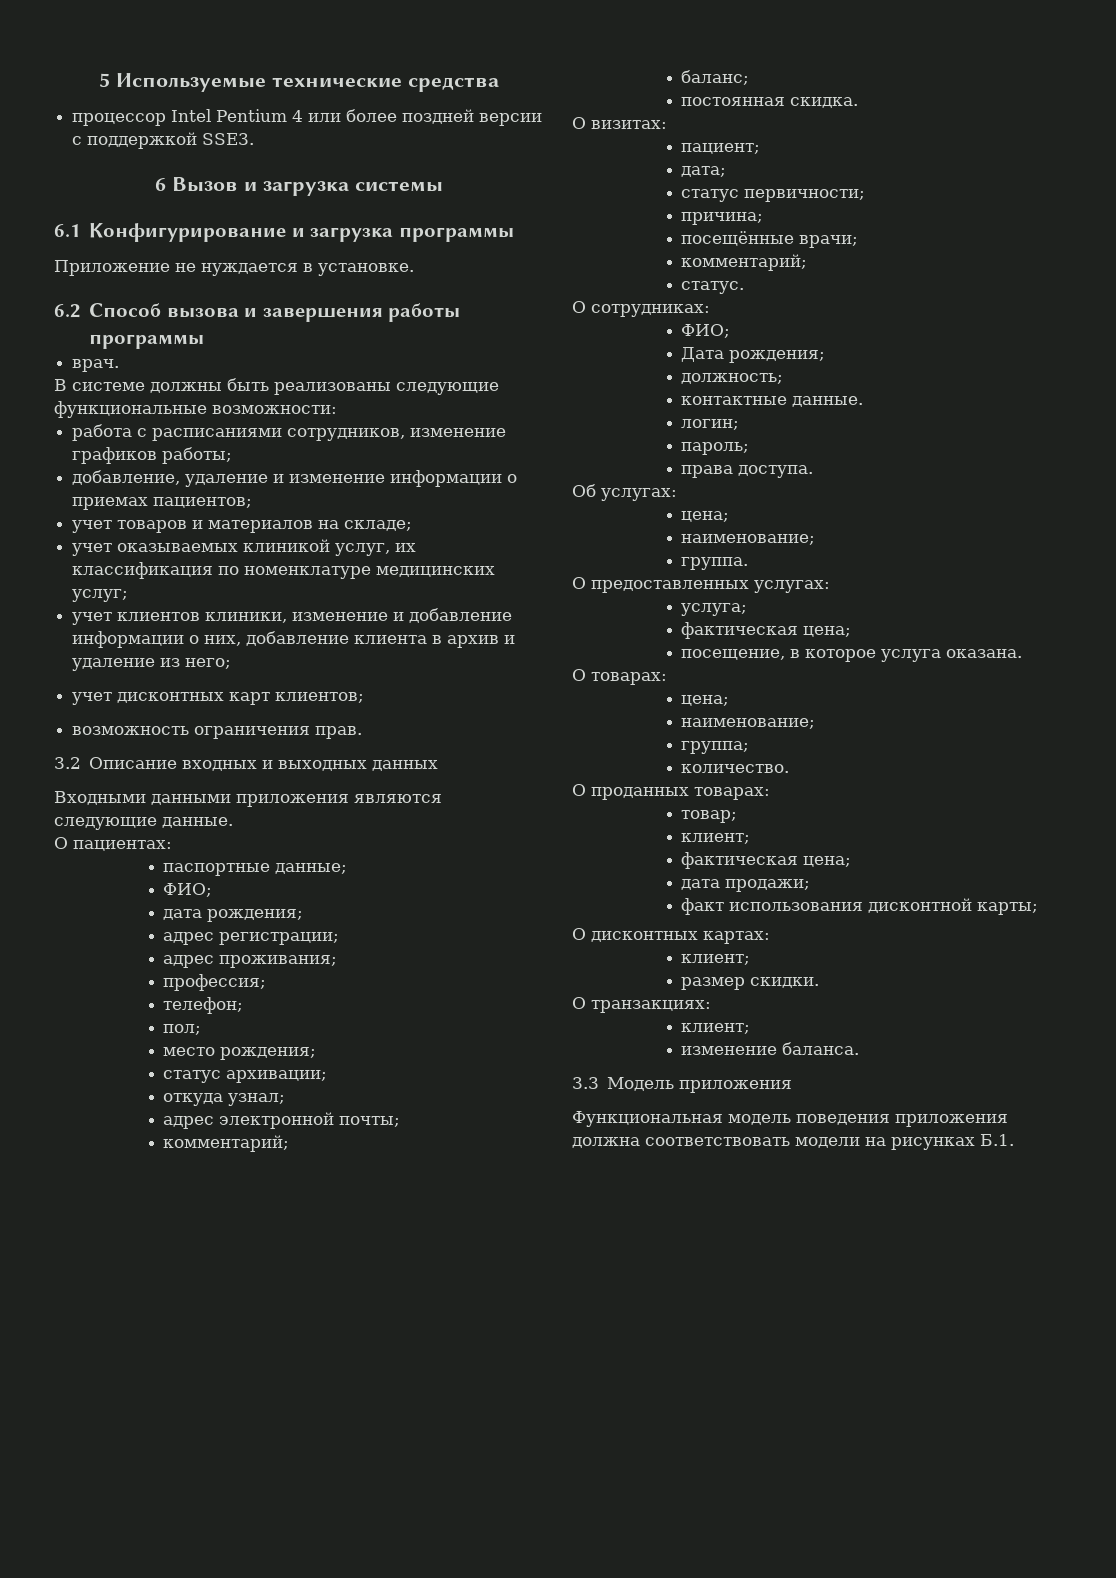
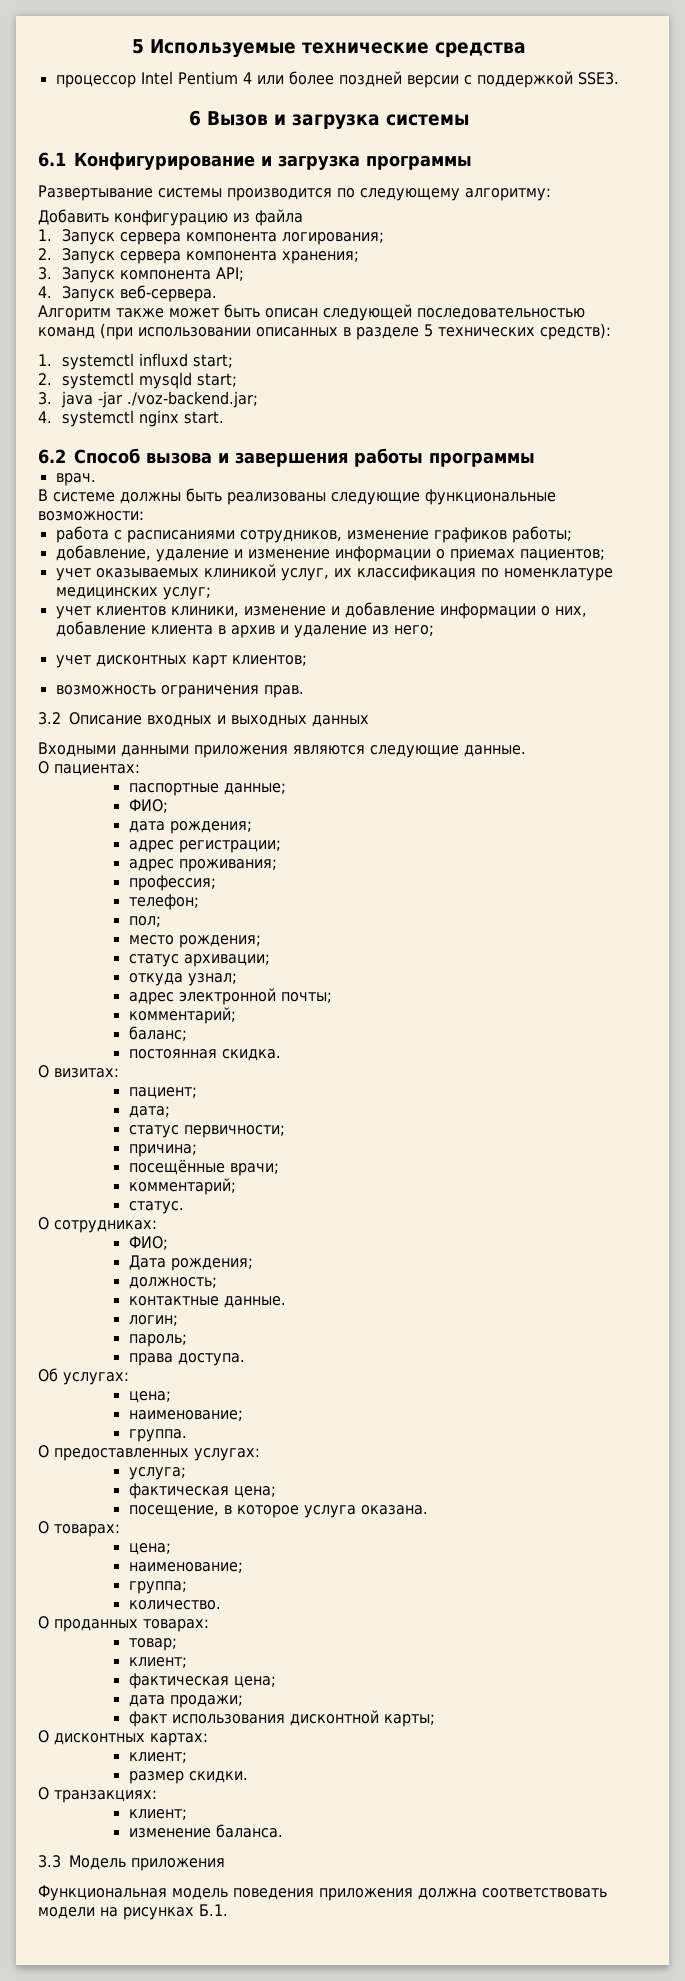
[54,260,414,276] Приложение не нуждается в установке. -> [38,185,551,201] [38,209,303,226] [38,229,385,245] [38,248,360,264] [38,267,245,283] [38,285,218,302] [38,304,585,321] [38,323,611,340] [38,353,234,370] [38,372,238,389] [38,391,259,408] [38,410,225,427] Развертывание системы производится по следующему алгоритму: // Добавить конфигурацию из файла // 1. Запуск сервера компонента логирования; // 2. Запуск сервера компонента хранения; // 3. Запуск компонента API; // 4. Запуск веб-сервера. // Алгоритм также может быть описан следующей последовательностью команд (при использовании описанных в разделе 5 технических средств): // 1. systemctl influxd start; // 2. systemctl mysqld start; // 3. java -jar ./voz-backend.jar; // 4. systemctl nginx start.
[72,520,413,533] // учет товаров и материалов на складе; -> (605, 555) none

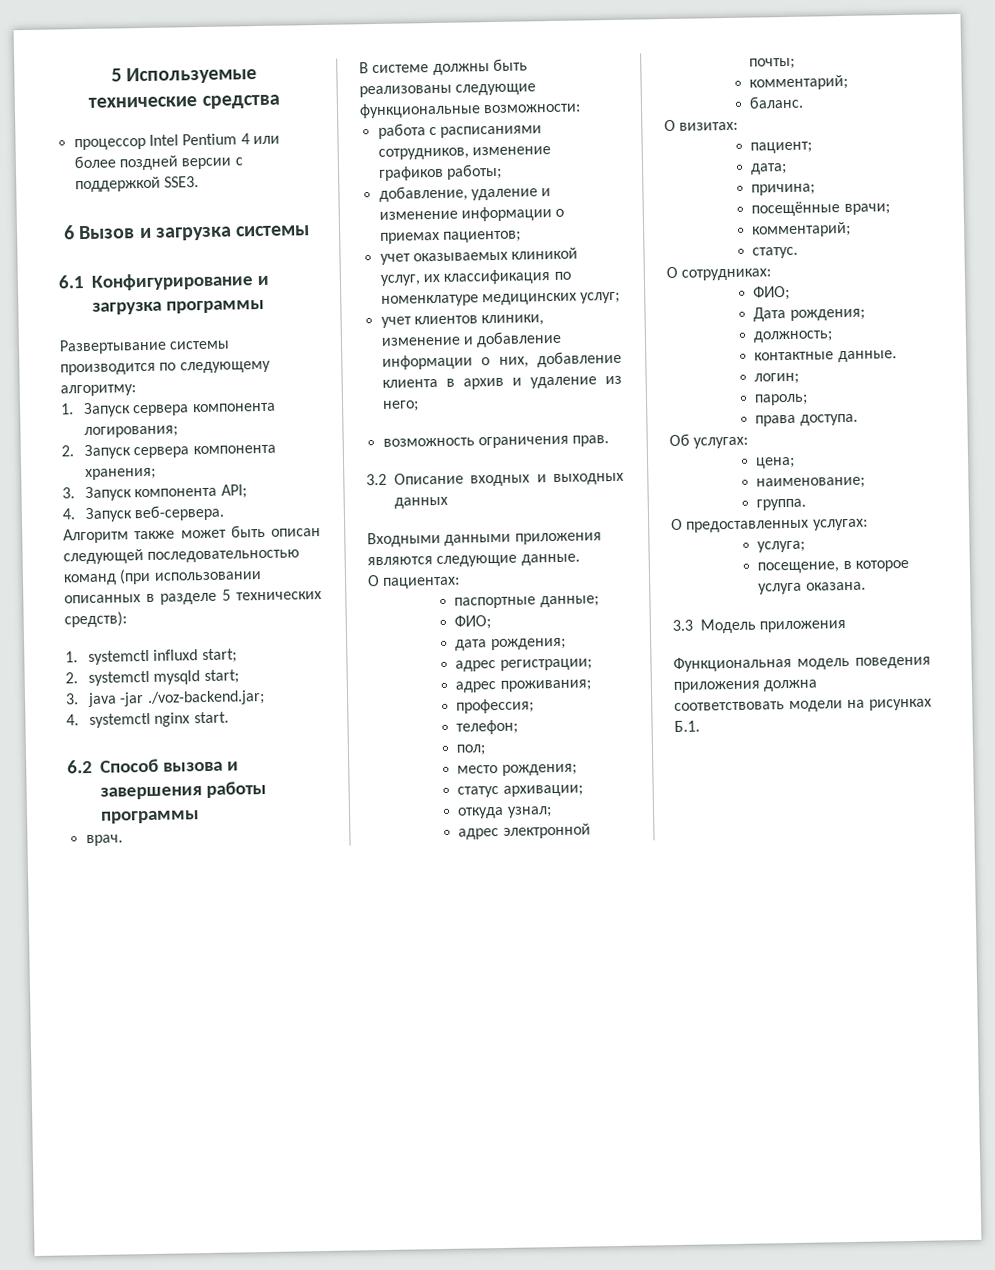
[38,209,303,226] // Добавить конфигурацию из файла -> (136, 390) none
[55,655,307,668] // учет дисконтных карт клиентов; -> (419, 406) none
[128,1026,187,1041] [128,1049,281,1061] баланс; // постоянная скидка. -> [749,95,805,109] баланс.
[128,1125,285,1138] // статус первичности; -> (788, 168) none
[128,1483,276,1499] // фактическая цена; -> (806, 546) none
[38,1521,120,1537] [128,1543,171,1555] [128,1562,243,1573] [128,1581,187,1594] [128,1600,221,1610] [38,1616,209,1632] [128,1638,177,1651] [128,1657,187,1668] [128,1673,276,1689] [128,1695,243,1708] [128,1710,435,1727] [38,1730,208,1746] [128,1752,187,1763] [128,1771,248,1784] [38,1787,157,1803] [128,1809,187,1820] [128,1824,283,1838] // О товарах: // цена; // наименование; // группа; // количество. // О проданных товарах: // товар; // клиент; // фактическая цена; // дата продажи; // факт использования дисконтной карты; // О дисконтных картах: // клиент; // размер скидки. // О транзакциях: // клиент; // изменение баланса. -> (866, 586) none

